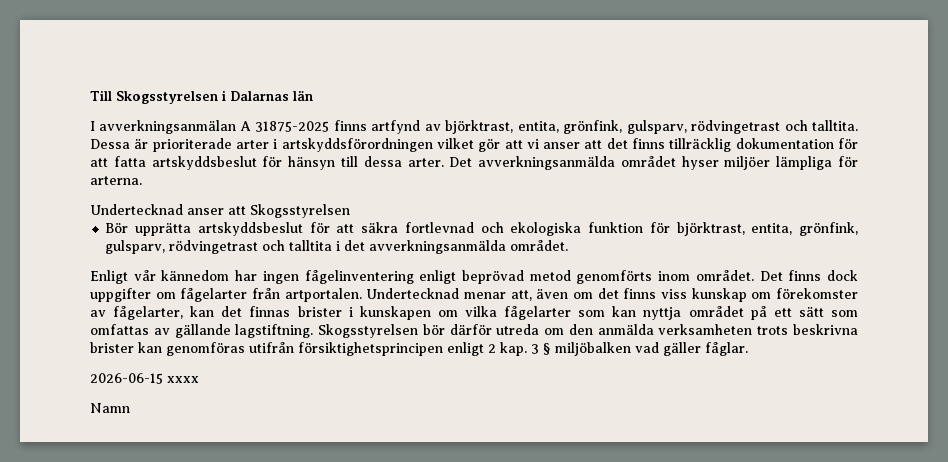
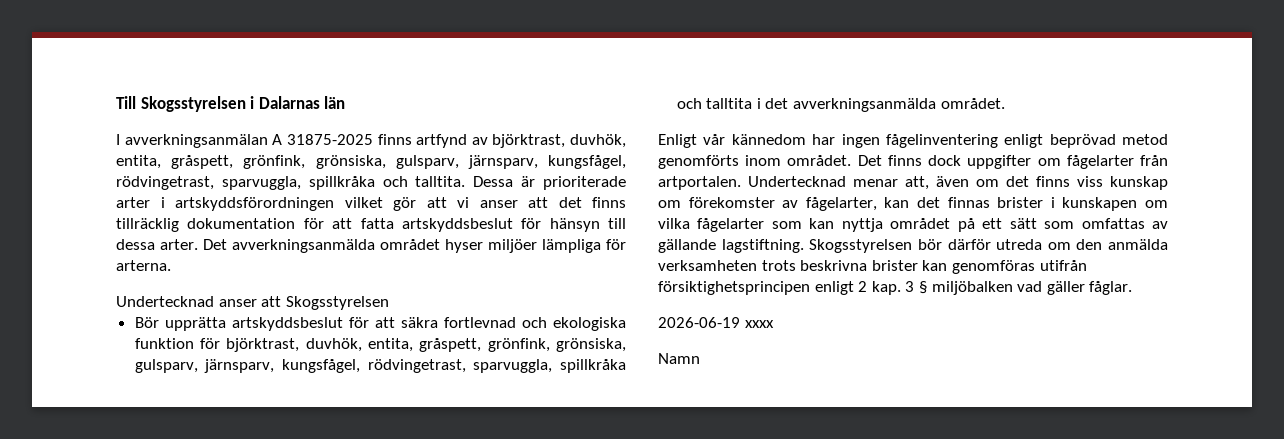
[517,120,781,134] entita, grönfink, gulsparv, rödvingetrast -> [570,134,626,148] [116,155,626,169] [116,176,375,190] duvhök, entita, gråspett, grönfink, grönsiska, gulsparv, järnsparv, kungsfågel, rödvingetrast, sparvuggla, spillkråka
[751,222,859,236] [105,240,259,254] entita, grönfink, gulsparv, rödvingetrast -> [305,338,626,352] [134,359,626,373] duvhök, entita, gråspett, grönfink, grönsiska, gulsparv, järnsparv, kungsfågel, rödvingetrast, sparvuggla, spillkråka
[90,373,163,384] 2026-06-15 -> [658,317,740,328] 2026-06-19

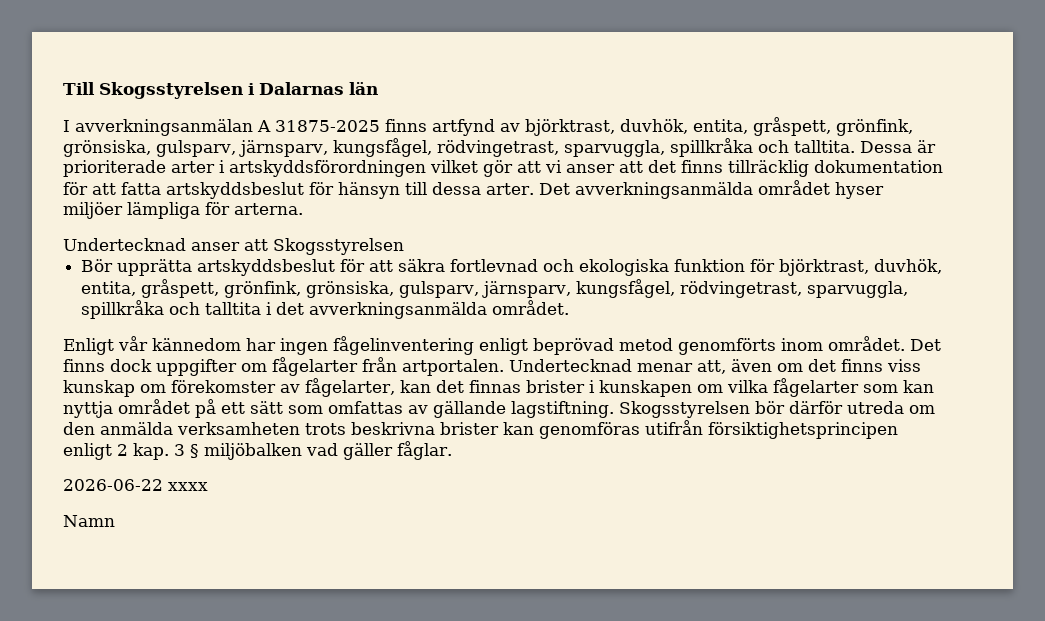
[658,317,740,328] 2026-06-19 -> [63,479,163,491] 2026-06-22

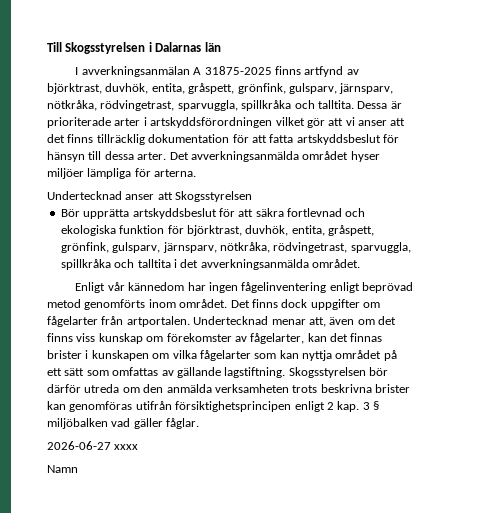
[63,138,432,157] grönsiska, gulsparv, järnsparv, kungsfågel, -> [288,83,394,94] [47,100,97,111] gulsparv, järnsparv, nötkråka,
[306,279,676,298] grönsiska, gulsparv, järnsparv, kungsfågel, -> [112,242,270,253] gulsparv, järnsparv, nötkråka,
[63,479,163,491] 2026-06-22 -> [47,441,111,450] 2026-06-27

